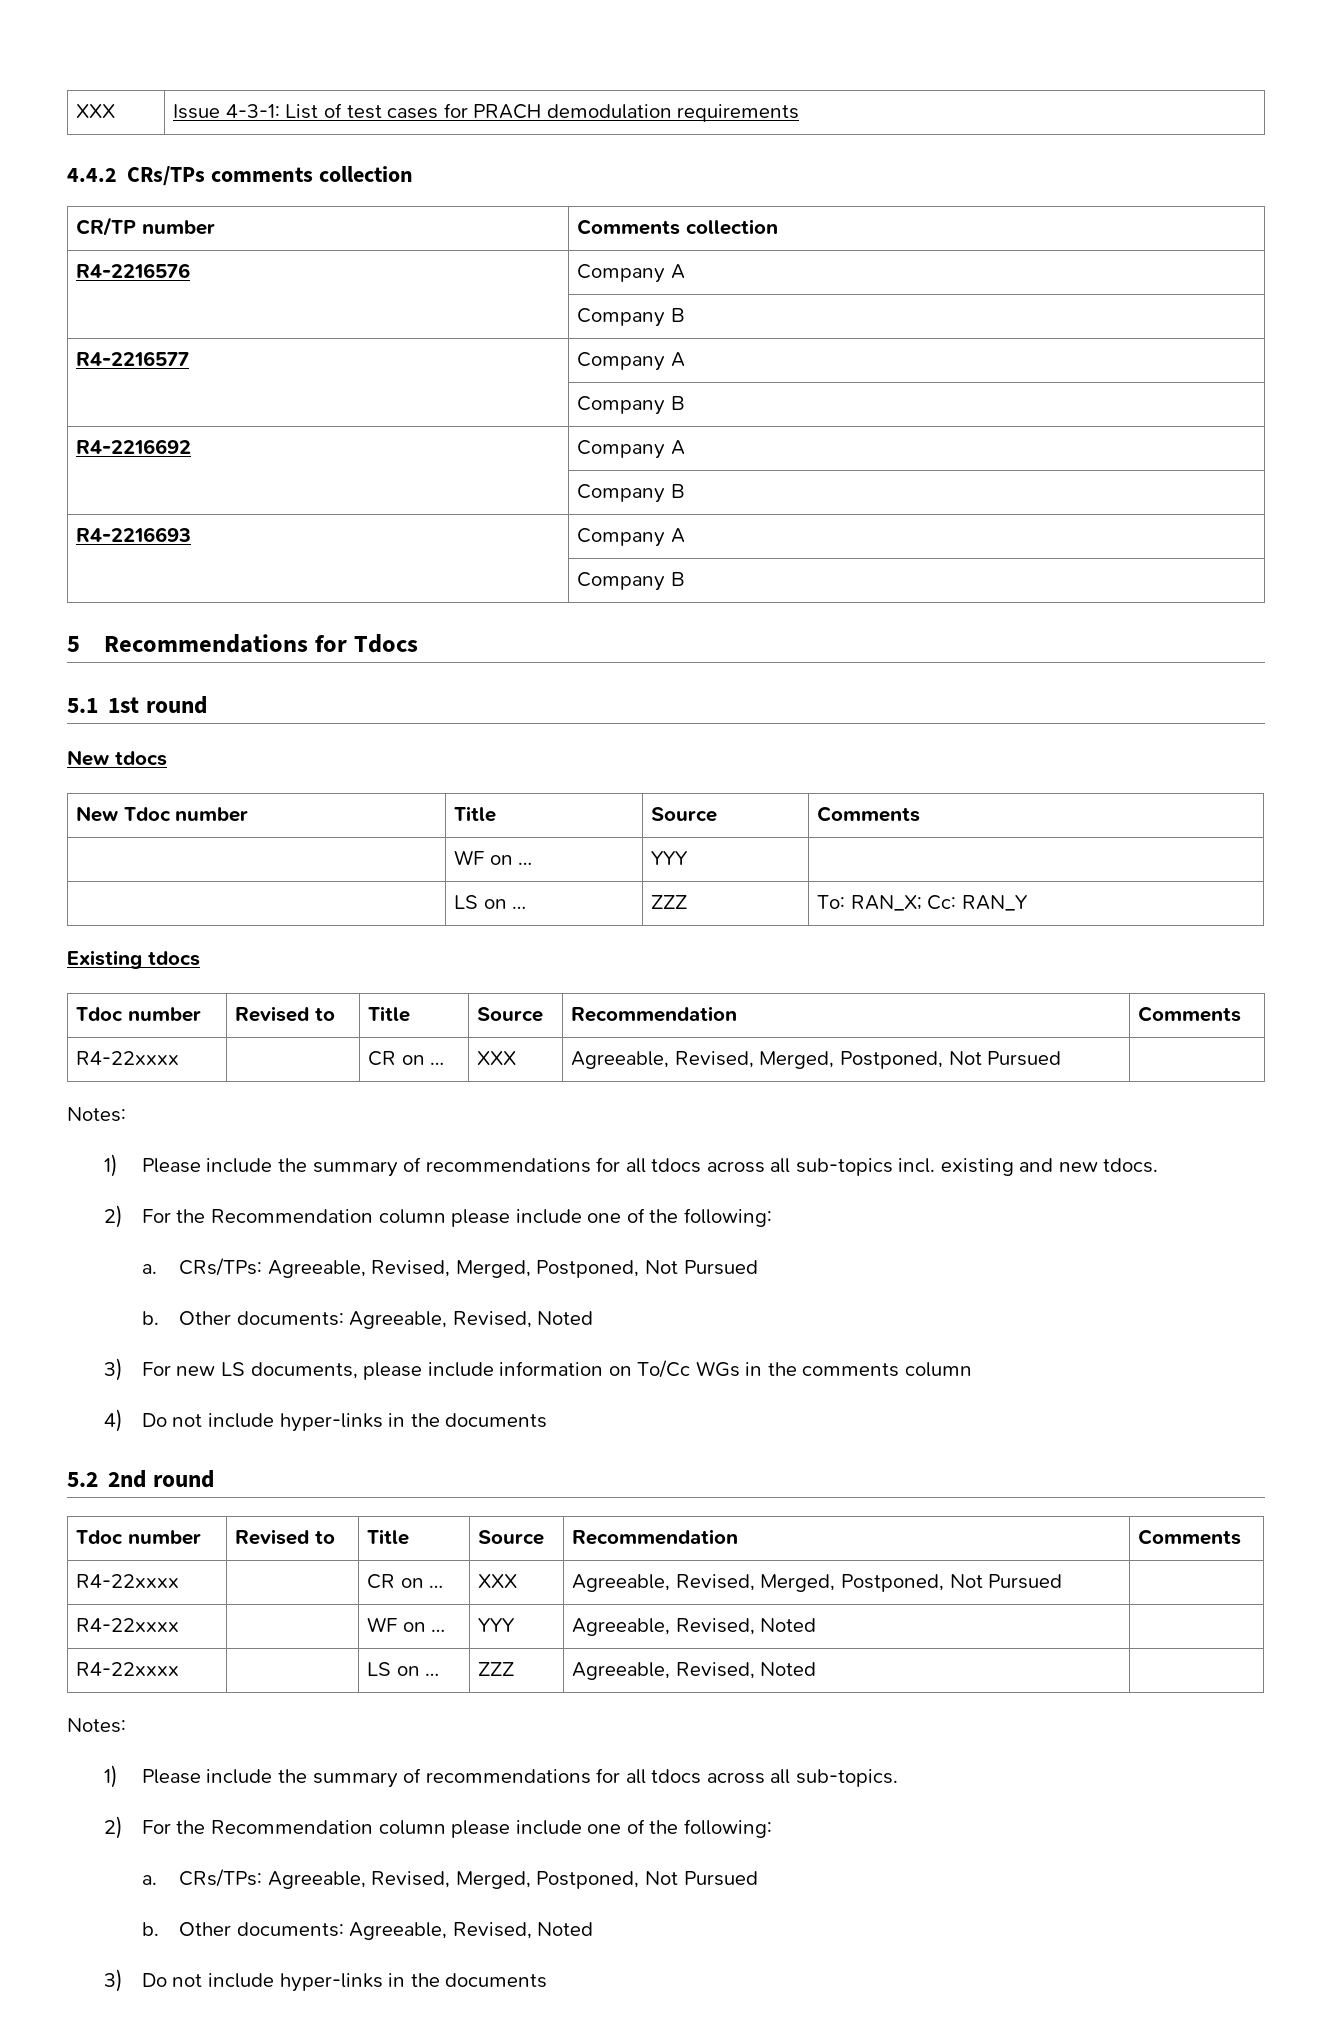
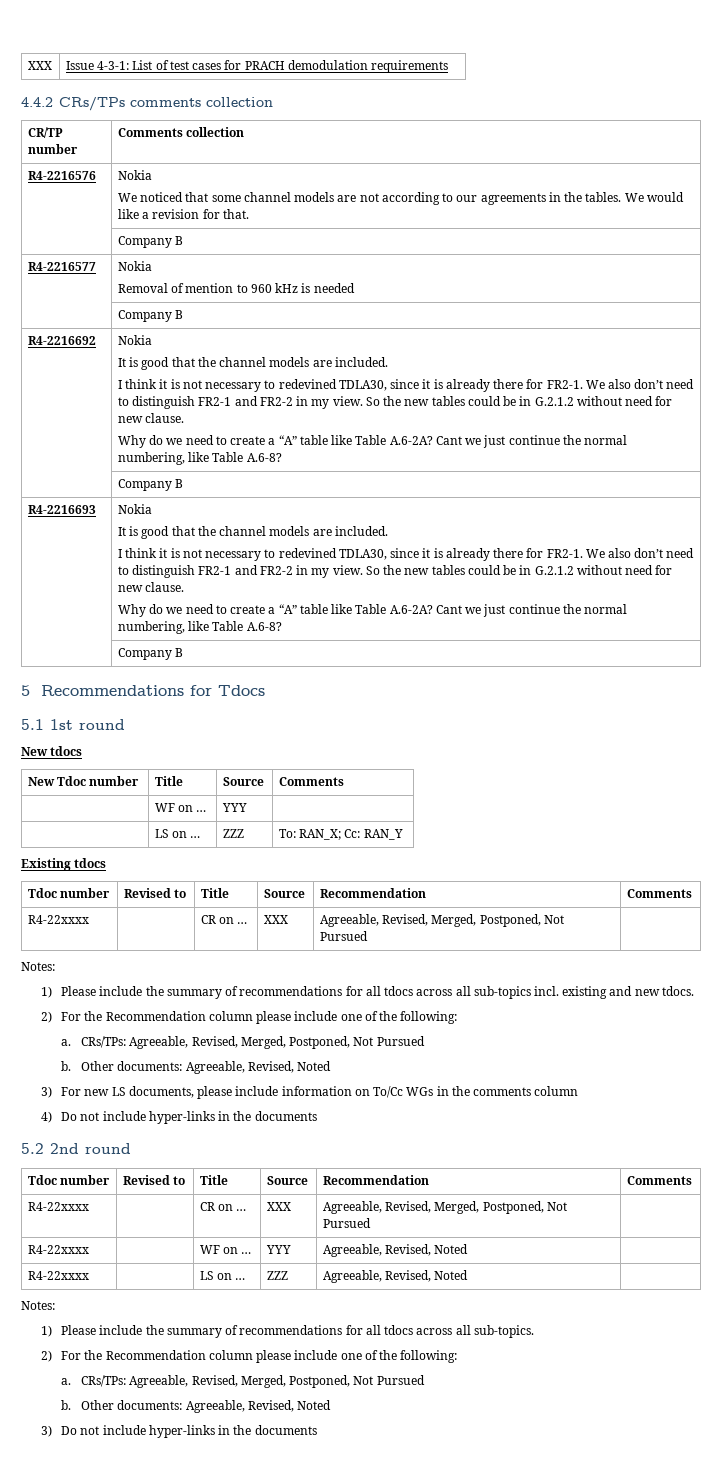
[577,264,685,283] [577,308,685,327] [76,351,190,366] [577,352,685,371] [577,396,685,415] [76,439,192,454] [577,440,685,459] [577,484,685,503] [76,527,192,542] [577,528,685,547] Company A // | Company B // R4-2216577 | Company A // | Company B // R4-2216692 | Company A // | Company B // R4-2216693 | Company A -> [117,170,152,180] [117,192,684,205] [117,209,249,219] [117,236,184,248] [27,262,96,271] [117,261,152,271] [117,283,355,293] [117,310,184,322] [27,336,96,345] [117,335,152,345] [117,357,388,370] [117,379,695,392] [117,396,673,409] [117,413,185,423] [117,435,627,448] [117,452,282,465] [117,479,184,491] [27,505,96,514] [117,504,152,514] [117,526,388,539] [117,548,695,561] [117,565,673,578] [117,582,185,592] [117,604,627,617] [117,621,282,634] Nokia // We noticed that some channel models are not according to our agreements in the tables. We would like a revision for that. // | Company B // R4-2216577 | Nokia // Removal of mention to 960 kHz is needed // | Company B // R4-2216692 | Nokia // It is good that the channel models are included. // I think it is not necessary to redevined TDLA30, since it is already there for FR2-1. We also don’t need to distinguish FR2-1 and FR2-2 in my view. So the new tables could be in G.2.1.2 without need for new clause. // Why do we need to create a “A” table like Table A.6-2A? Cant we just continue the normal numbering, like Table A.6-8? // | Company B // R4-2216693 | Nokia // It is good that the channel models are included. // I think it is not necessary to redevined TDLA30, since it is already there for FR2-1. We also don’t need to distinguish FR2-1 and FR2-2 in my view. So the new tables could be in G.2.1.2 without need for new clause. // Why do we need to create a “A” table like Table A.6-2A? Cant we just continue the normal numbering, like Table A.6-8?

